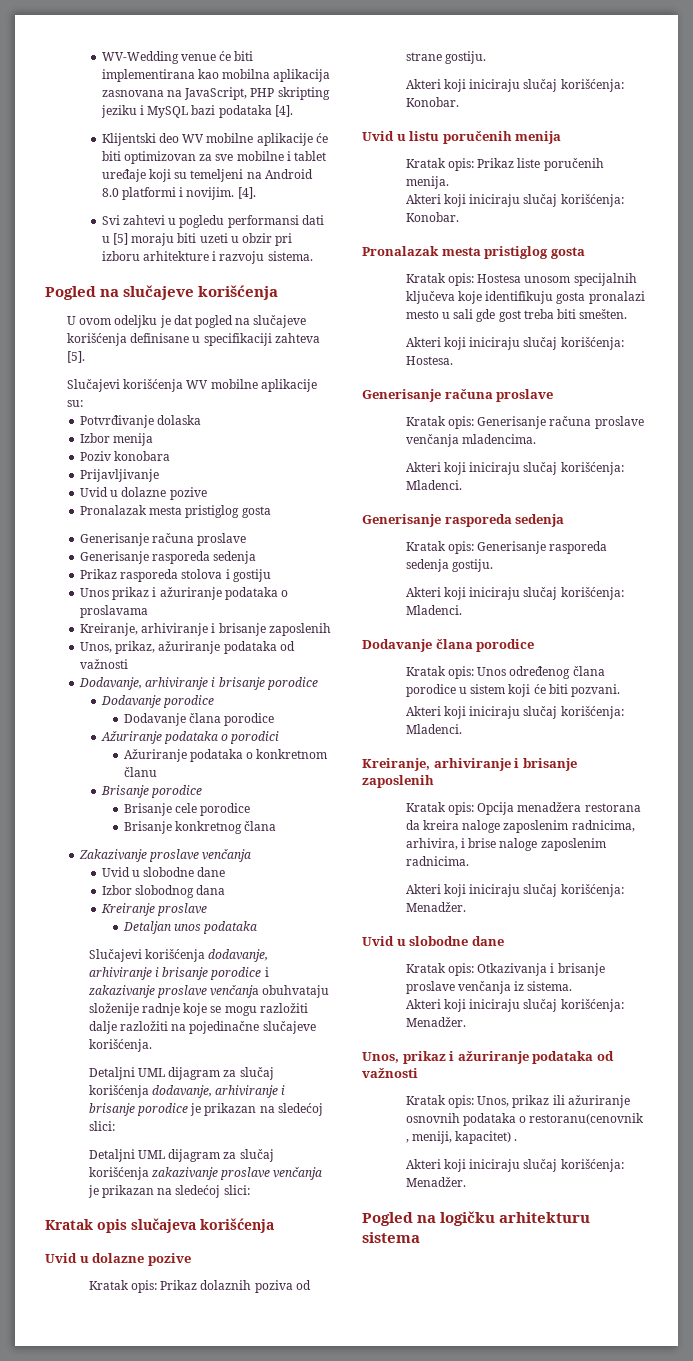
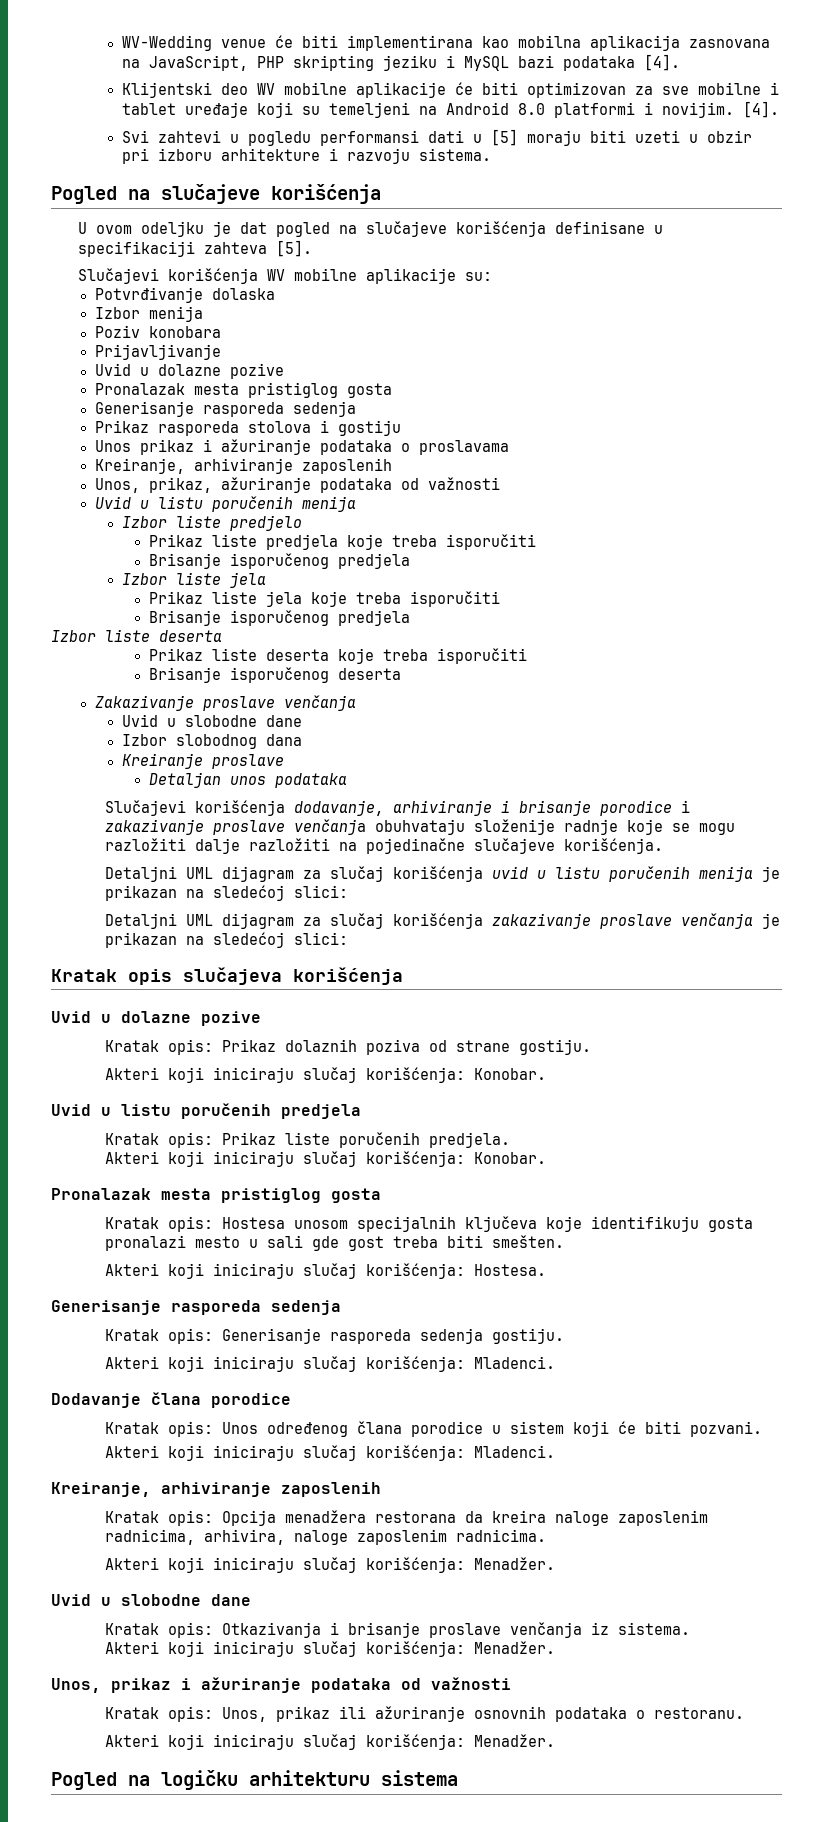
[79,533,247,546] // Generisanje računa proslave -> (392, 390) none
[211,623,266,636] i brisanje -> (293, 466) none
[78,677,318,690] [100,695,215,708] [123,713,275,726] [100,731,280,744] [123,749,328,762] [123,767,157,777] [100,785,203,798] [123,803,251,816] [123,821,277,834] Dodavanje, arhiviranje i brisanje porodice // Dodavanje porodice // Dodavanje člana porodice // Ažuriranje podataka o porodici // Ažuriranje podataka o konkretnom članu // Brisanje porodice // Brisanje cele porodice // Brisanje konkretnog člana -> [94,496,356,512] [121,515,302,531] [148,534,536,550] [148,553,410,569] [121,572,266,588] [148,591,500,607] [148,610,410,626] [51,629,222,642] [148,648,527,664] [148,667,401,683] Uvid u listu poručenih menija // Izbor liste predjelo // Prikaz liste predjela koje treba isporučiti // Brisanje isporučenog predjela // Izbor liste jela // Prikaz liste jela koje treba isporučiti // Brisanje isporučenog predjela // Izbor liste deserta // Prikaz liste deserta koje treba isporučiti // Brisanje isporučenog deserta
[151,1085,286,1098] [88,1103,188,1116] dodavanje, arhiviranje i brisanje porodice -> [492,866,754,882] uvid u listu poručenih menija
[515,131,562,144] menija -> [281,1104,361,1119] predjela
[405,176,449,189] menija. -> [429,1132,511,1148] predjela.
[362,389,554,402] [405,416,644,429] [405,434,536,447] [405,462,624,475] [405,480,462,490] // Generisanje računa proslave // Kratak opis: Generisanje računa proslave venčanja mladencima. // Akteri koji iniciraju slučaj korišćenja: Mladenci. -> (547, 1270) none
[514,758,577,771] i brisanje -> (271, 1489) none
[460,838,497,848] i brise -> (286, 1537) none
[529,1113,645,1125] [405,1131,518,1144] restoranu(cenovnik , meniji, kapacitet) . -> [654,1707,745,1719] restoranu.

